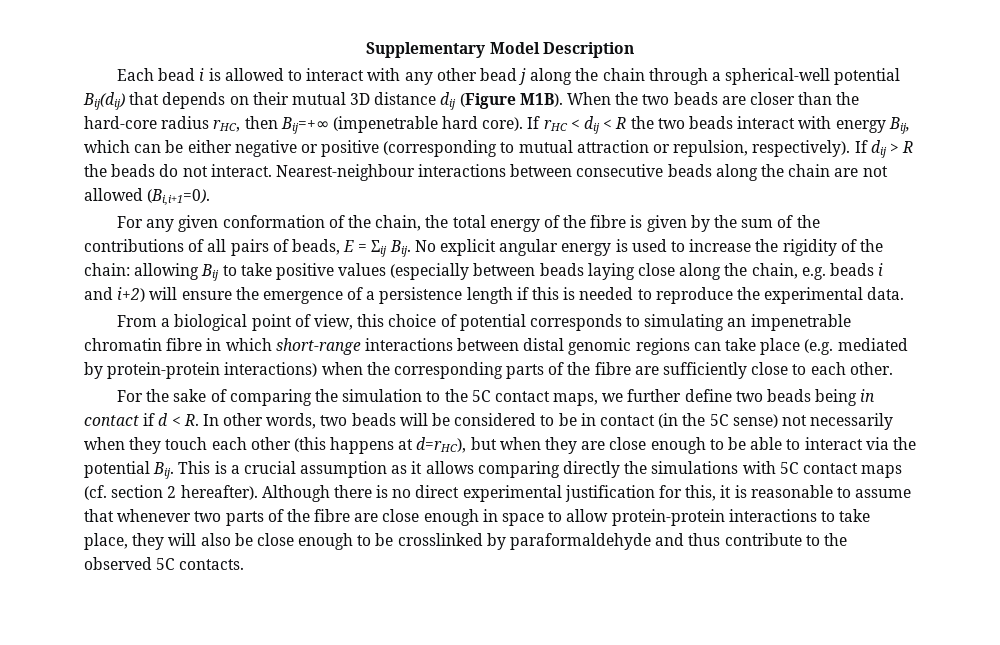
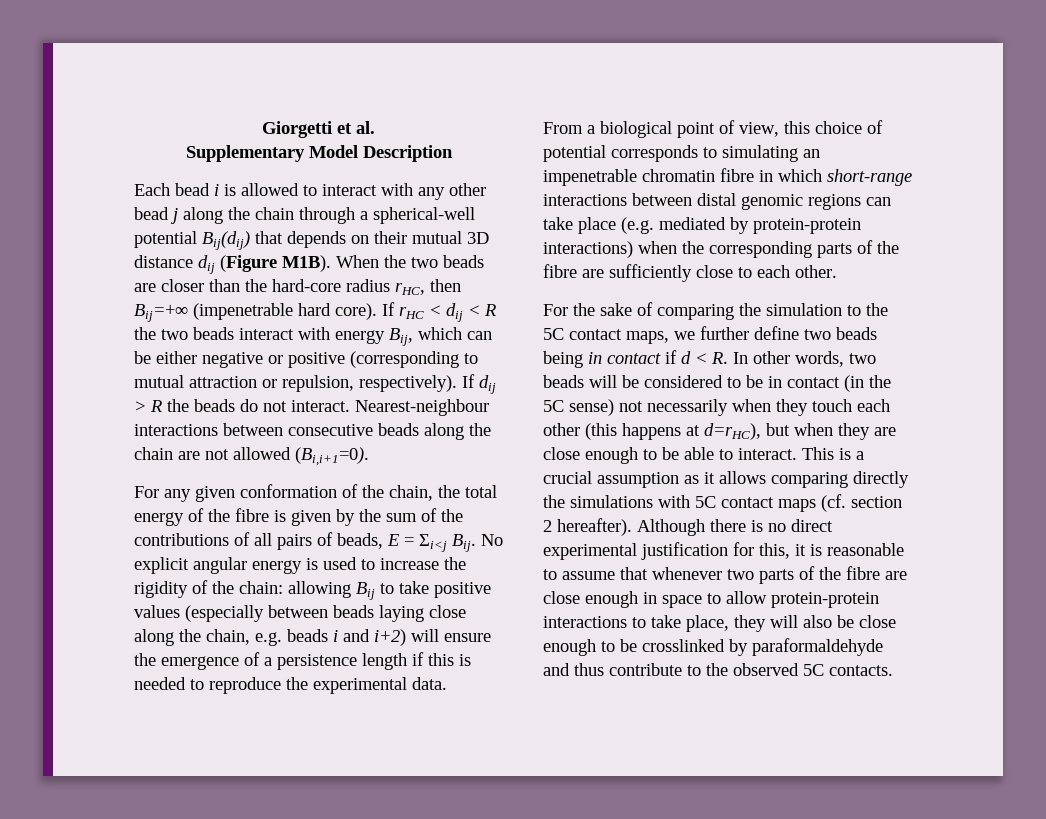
(366, 50) none -> [262,121,375,138] Giorgetti et al. //
[371,240,388,257] Σij -> [419,534,447,552] Σi<j
[804,437,916,450] [84,461,175,479] interact via the potential Bij. -> [738,448,797,460] interact.

